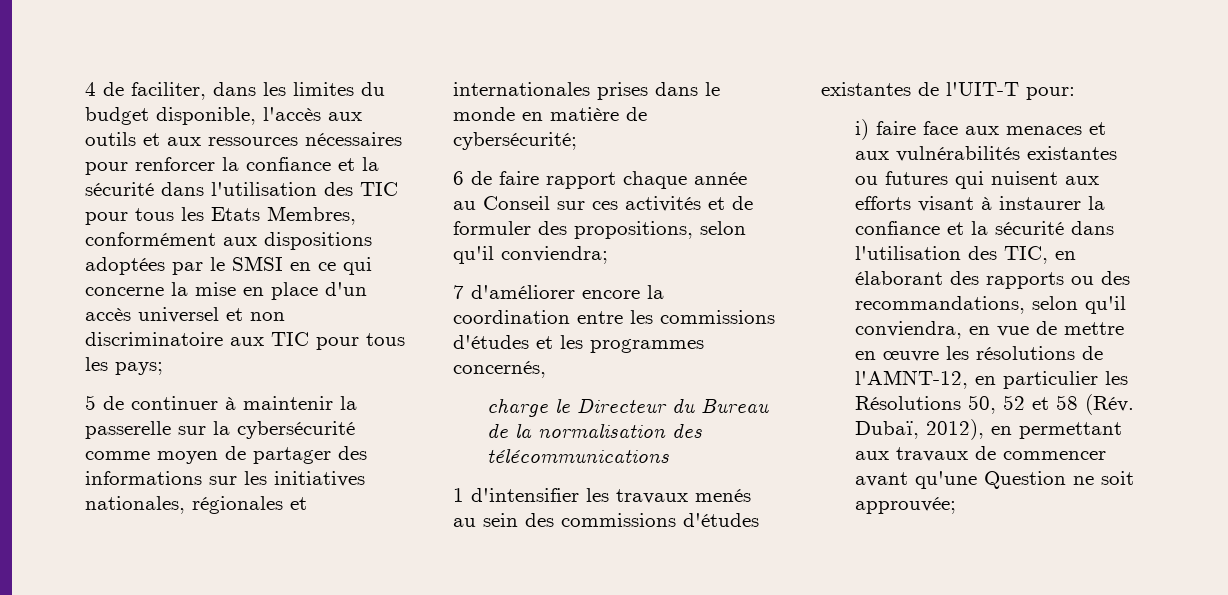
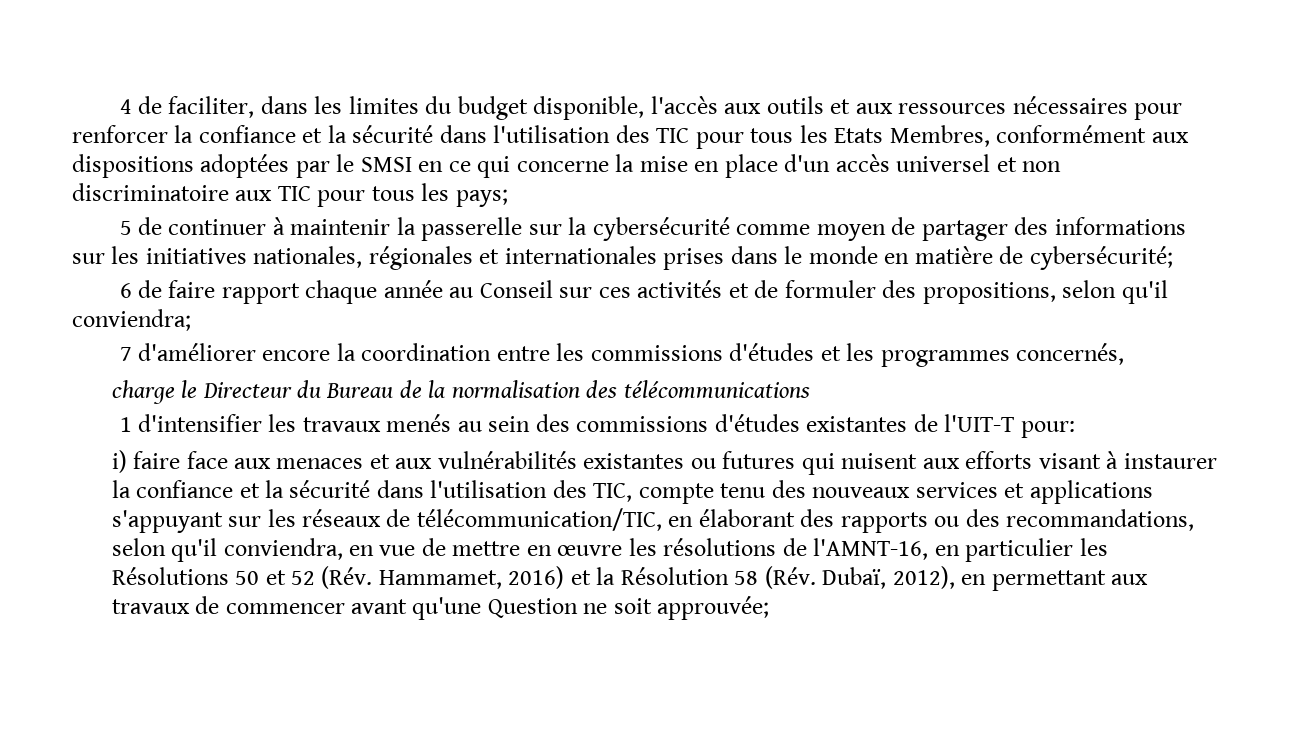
(1048, 255) none -> [638,480,1153,504] [111,508,662,533] compte tenu des nouveaux services et applications s'appuyant sur les réseaux de télécommunication/TIC,
[854,370,968,389] l'AMNT-12, -> [813,538,929,560] l'AMNT-16,
[967,395,1049,414] 50, 52 et -> [235,566,729,589] 50 et 52 (Rév. Hammamet, 2016) et la Résolution

